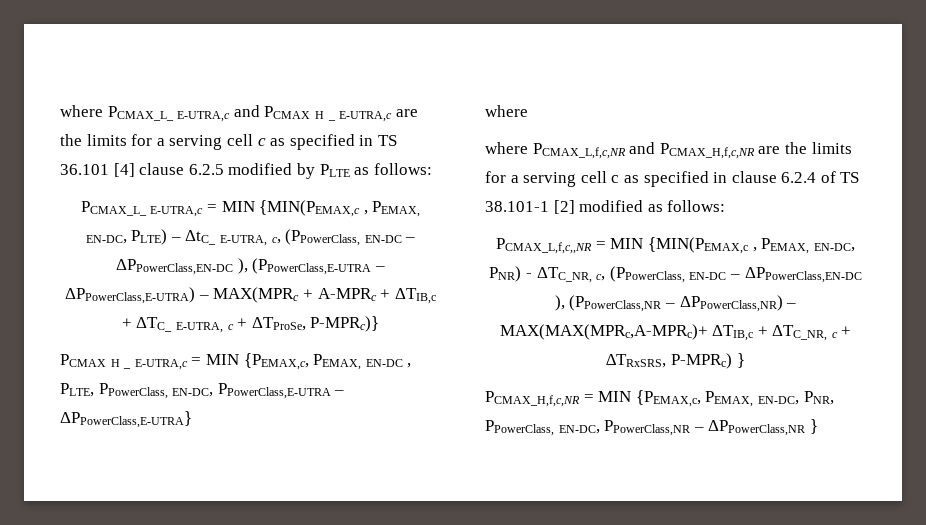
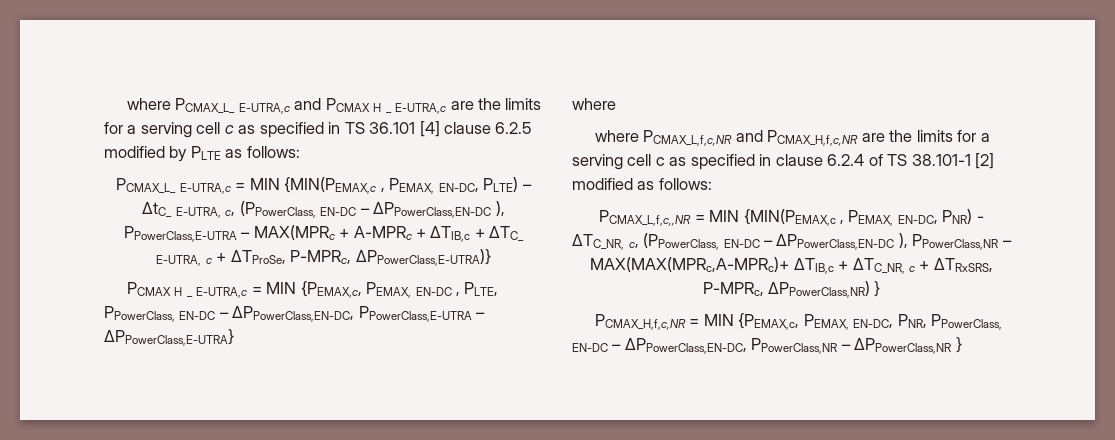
[252,258,385,275] [65,287,196,304] (PPowerClass,E-UTRA – ΔPPowerClass,E-UTRA) -> [123,226,237,242] PPowerClass,E-UTRA
[310,316,380,332] P-MPRc)} -> [290,249,491,266] P-MPRc, ΔPPowerClass,E-UTRA)}
[172,388,214,397] EN-DC, -> [179,306,355,322] EN-DC – ΔPPowerClass,EN-DC,
[569,295,783,312] (PPowerClass,NR – ΔPPowerClass,NR) -> [912,234,999,250] PPowerClass,NR
[671,353,732,369] P-MPRc) -> [702,281,870,298] P-MPRc, ΔPPowerClass,NR)
[558,425,600,434] EN-DC, -> [572,338,747,354] EN-DC – ΔPPowerClass,EN-DC,

